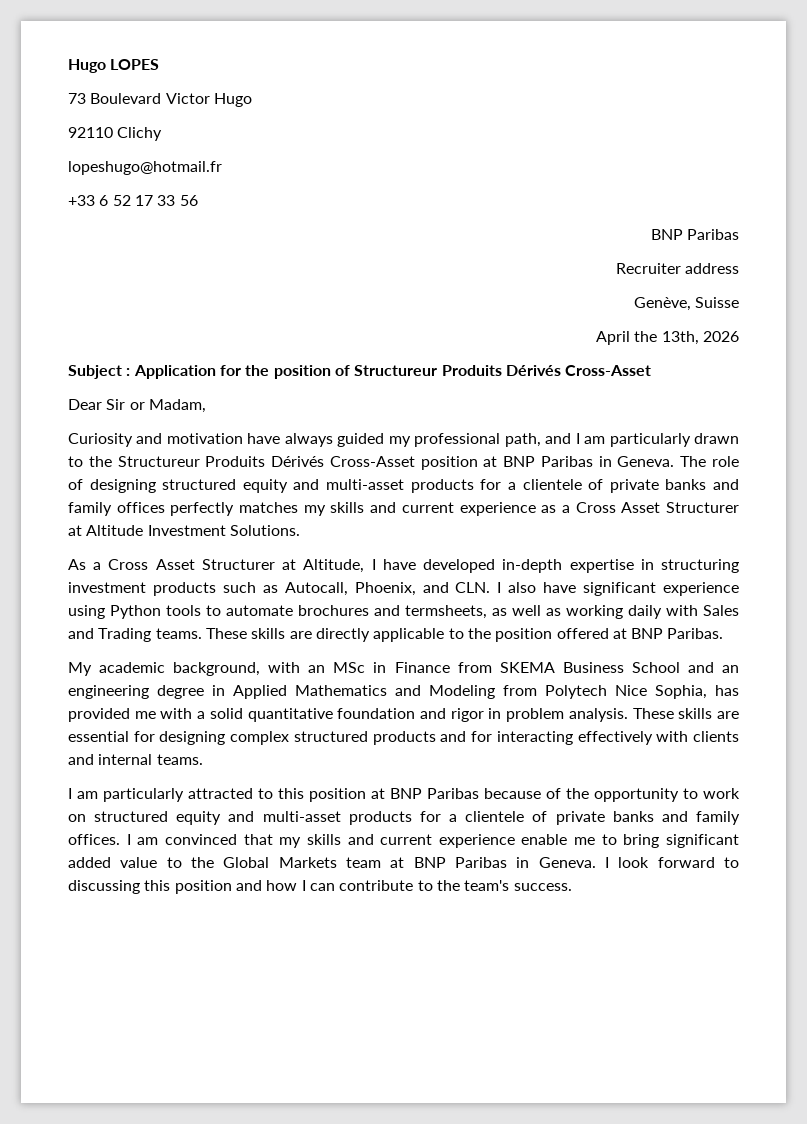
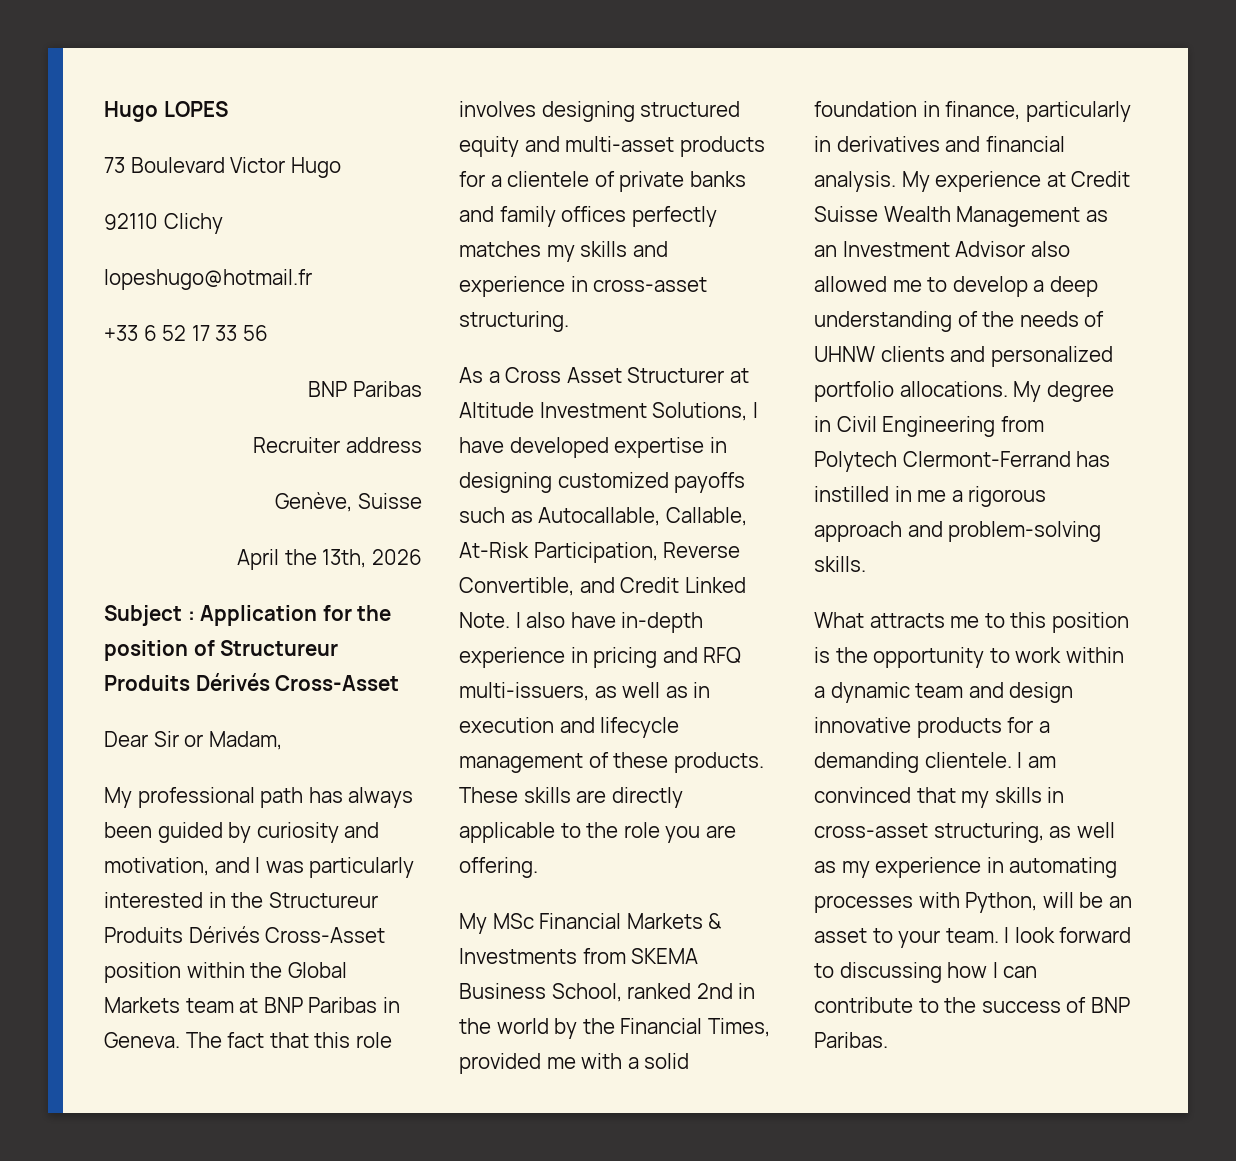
[68,433,739,447] [68,456,83,467] Curiosity and motivation have always guided my professional path, and I am particularly drawn to -> [104,787,414,808] [104,822,380,843] [104,857,415,878] [104,892,226,908] My professional path has always been guided by curiosity and motivation, and I was particularly interested in
(478, 463) none -> [186,962,347,978] [104,997,234,1013] within the Global Markets team
[711,456,739,467] [68,479,83,490] role of -> [227,1032,392,1048] [459,101,536,117] fact that this role involves
[401,502,557,516] current experience as -> [459,276,708,297] [459,311,569,332] [459,367,483,383] experience in cross-asset structuring. // As
[229,525,300,536] [68,559,365,573] Solutions. // As a Cross Asset Structurer at Altitude, -> [652,402,748,421] Solutions,
[502,559,563,573] in-depth -> (609, 447) none
[661,559,739,573] [68,582,740,596] [68,605,739,619] [68,628,202,642] structuring investment products such as Autocall, Phoenix, and CLN. I also have significant experience using Python tools to automate brochures and termsheets, as well as working daily with Sales and Trading teams. -> [459,472,746,493] [459,507,747,526] [459,542,741,563] [459,577,746,596] [459,612,704,633] [459,647,742,668] [459,682,711,701] [459,717,680,738] [459,752,764,773] designing customized payoffs such as Autocallable, Callable, At-Risk Participation, Reverse Convertible, and Credit Linked Note. I also have in-depth experience in pricing and RFQ multi-issuers, as well as in execution and lifecycle management of these products.
[495,628,724,642] [68,662,740,676] [68,685,739,699] position offered at BNP Paribas. // My academic background, with an MSc in Finance from SKEMA Business School and an engineering degree in Applied Mathematics and Modeling from Polytech Nice Sophia, has -> [623,822,736,843] [459,857,538,878] [459,913,723,934] [459,948,699,964] [459,983,756,1002] [459,1018,770,1039] role you are offering. // My MSc Financial Markets & Investments from SKEMA Business School, ranked 2nd in the world by the Financial Times,
[247,708,739,722] [68,731,740,745] [68,754,203,765] [68,788,740,802] [68,811,740,825] [68,834,120,845] quantitative foundation and rigor in problem analysis. These skills are essential for designing complex structured products and for interacting effectively with clients and internal teams. // I am particularly attracted to this position at BNP Paribas because of the opportunity to work on structured equity and multi-asset products for a clientele of private banks and family offices. -> [814,101,1131,122] [814,136,1065,152] [814,171,1131,192] [814,206,1108,227] [814,241,1070,257] [814,276,1098,297] [814,311,1105,332] [814,346,1113,367] [814,381,1114,402] [814,416,1044,437] [814,451,1111,472] [814,486,1047,507] [814,521,1102,542] [814,556,866,572] [814,612,1129,633] [814,647,1124,668] [814,682,1074,703] [814,717,1050,738] [814,752,1012,773] foundation in finance, particularly in derivatives and financial analysis. My experience at Credit Suisse Wealth Management as an Investment Advisor also allowed me to develop a deep understanding of the needs of UHNW clients and personalized portfolio allocations. My degree in Civil Engineering from Polytech Clermont-Ferrand has instilled in me a rigorous approach and problem-solving skills. // What attracts me to this position is the opportunity to work within a dynamic team and design innovative products for a demanding clientele.
[347,834,739,848] [68,857,596,868] and current experience enable me to bring significant added value to the Global Markets team at BNP Paribas in Geneva. -> [1047,787,1065,803] [814,822,1115,843] [814,857,1118,878] [814,892,1132,913] [814,928,999,948] in cross-asset structuring, as well as my experience in automating processes with Python, will be an asset to your team.
[144,880,262,894] this position and -> (942, 972) none
[464,880,572,891] team's success. -> [981,997,1130,1013] [814,1032,888,1048] success of BNP Paribas.

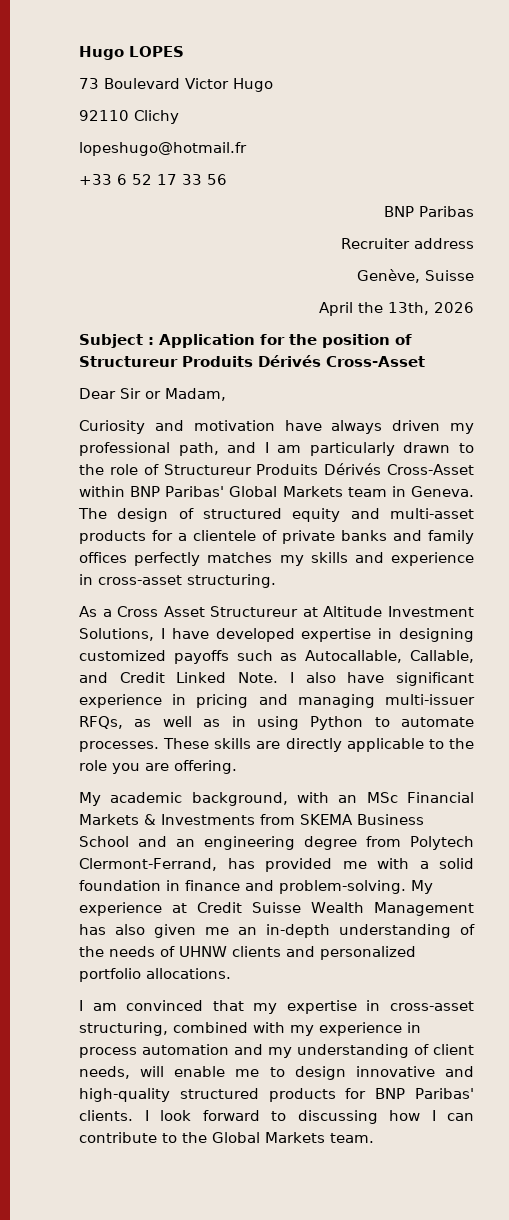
[104,787,414,808] [104,822,380,843] [104,857,415,878] [104,892,378,908] [104,926,386,943] [104,962,347,983] [104,997,400,1013] [104,1032,392,1048] [459,101,635,122] My professional path has always been guided by curiosity and motivation, and I was particularly interested in the Structureur Produits Dérivés Cross-Asset position within the Global Markets team at BNP Paribas in Geneva. The fact that this role involves designing -> [79,420,474,434] [79,442,474,456] [79,463,474,475] [79,486,475,497] [78,508,194,522] Curiosity and motivation have always driven my professional path, and I am particularly drawn to the role of Structureur Produits Dérivés Cross-Asset within BNP Paribas' Global Markets team in Geneva. The design of
[627,367,725,383] Structurer -> [210,606,299,617] Structureur
[459,542,741,563] [459,577,574,596] At-Risk Participation, Reverse Convertible, -> (475, 656) none
[621,612,704,633] in-depth -> [396,672,475,686] significant
[703,647,742,663] [459,682,589,701] RFQ multi-issuers, -> [297,694,475,708] [79,716,123,729] managing multi-issuer RFQs,
[459,717,680,738] [459,752,764,773] execution and lifecycle management of these products. -> [256,716,474,730] [79,741,159,752] using Python to automate processes.
(487, 923) none -> [110,792,358,806] academic background, with an
[551,983,756,1002] [459,1018,770,1039] School, ranked 2nd in the world by the Financial Times, -> [79,836,474,850] [79,858,255,871] School and an engineering degree from Polytech Clermont-Ferrand, has
[945,101,1131,122] [814,136,1065,152] [814,171,896,192] finance, particularly in derivatives and financial analysis. -> [185,880,406,894] finance and problem-solving.
[1085,210,1108,222] [814,241,1070,257] [814,276,1098,297] as an Investment Advisor also allowed me to develop a deep -> [79,924,330,938] has also given me an in-depth
[1013,381,1114,402] [814,416,1044,437] [814,451,1111,472] [814,486,1047,507] [814,521,1102,542] [814,556,866,572] [814,612,1129,633] [814,647,1124,668] [814,682,1074,703] [814,717,1050,738] [814,752,1012,773] My degree in Civil Engineering from Polytech Clermont-Ferrand has instilled in me a rigorous approach and problem-solving skills. // What attracts me to this position is the opportunity to work within a dynamic team and design innovative products for a demanding clientele. -> (231, 973) //
[994,787,1042,803] skills -> [286,1000,357,1014] expertise
[1049,822,1115,838] [814,857,1118,878] [814,892,1132,913] [814,928,999,948] as well as my experience in automating processes with Python, will be an asset to your team. -> [173,1022,421,1036] [79,1044,474,1058] [79,1066,474,1080] [79,1088,475,1102] [79,1110,133,1121] combined with my experience in process automation and my understanding of client needs, will enable me to design innovative and high-quality structured products for BNP Paribas' clients.
[981,997,1130,1013] [814,1032,888,1048] success of BNP Paribas. -> [212,1132,374,1143] Global Markets team.

